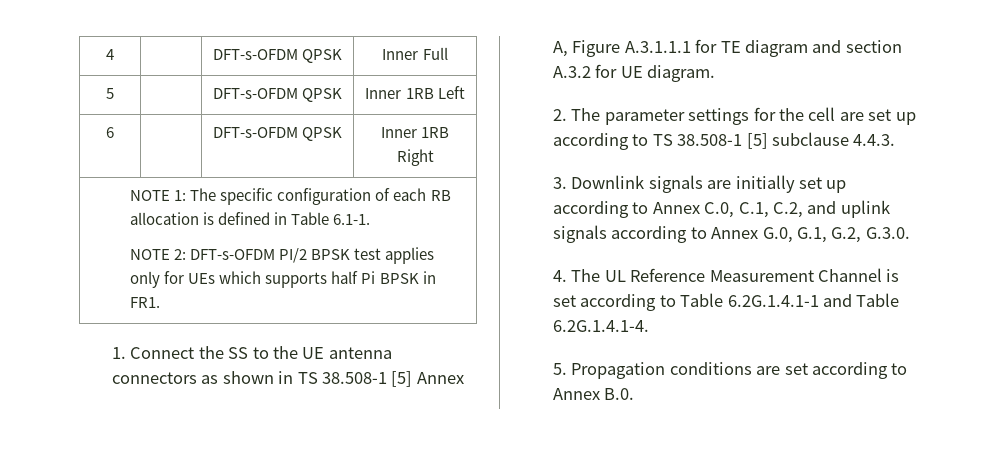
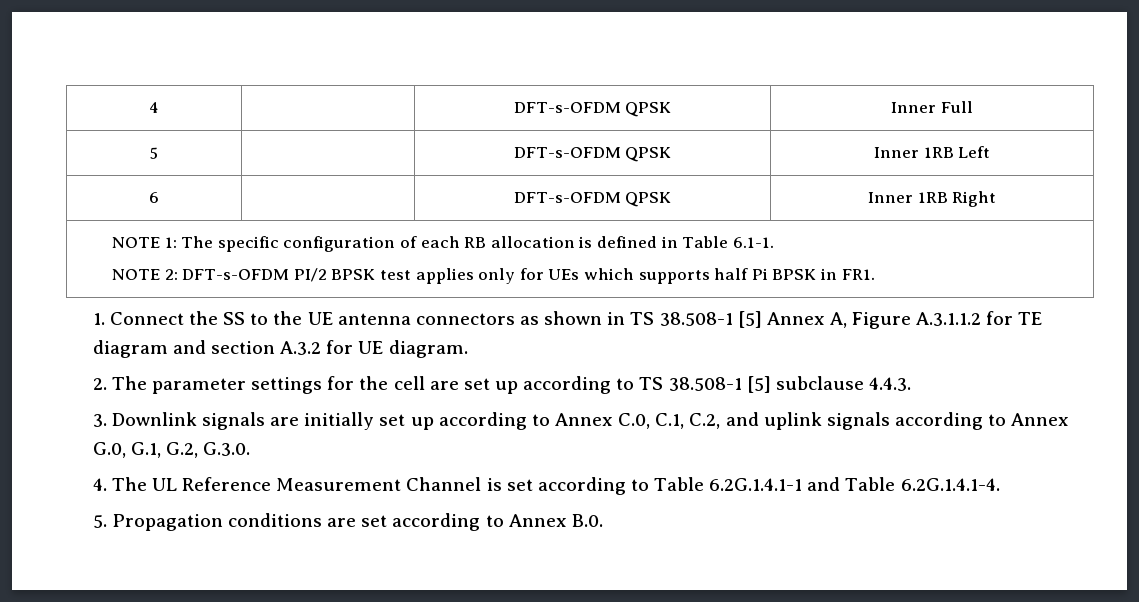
[624,41,691,53] A.3.1.1.1 -> [916,312,982,326] A.3.1.1.2

